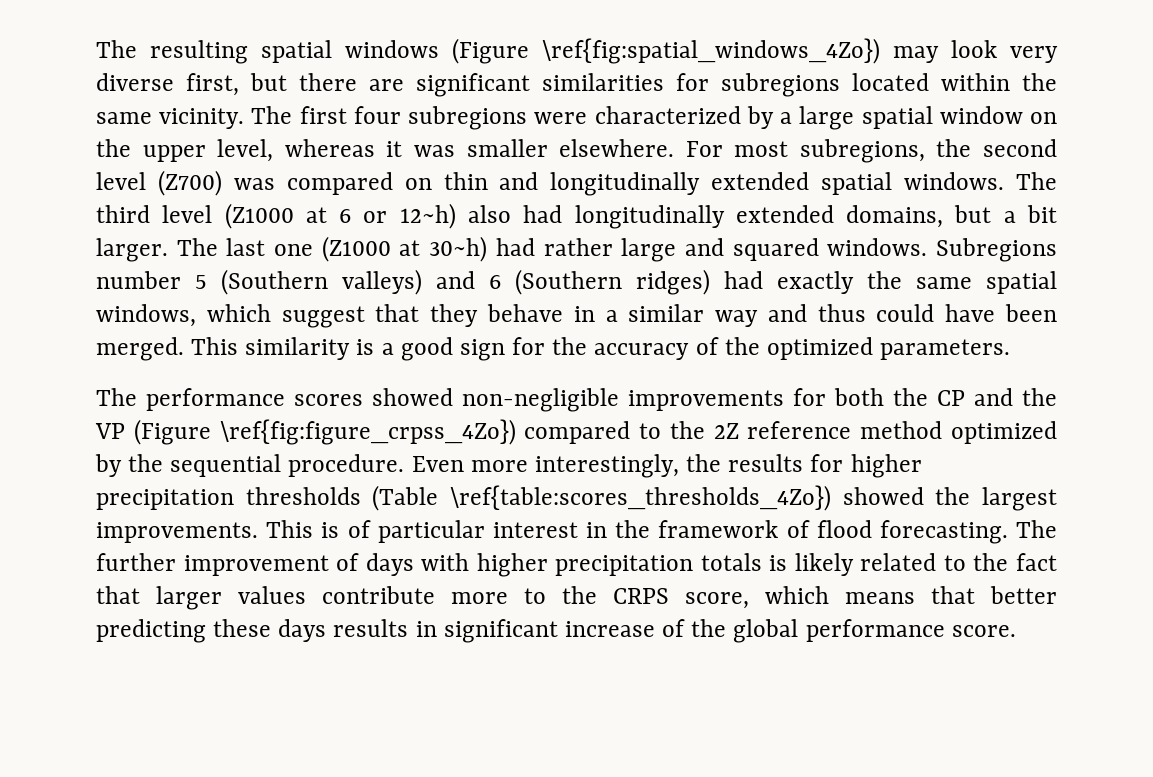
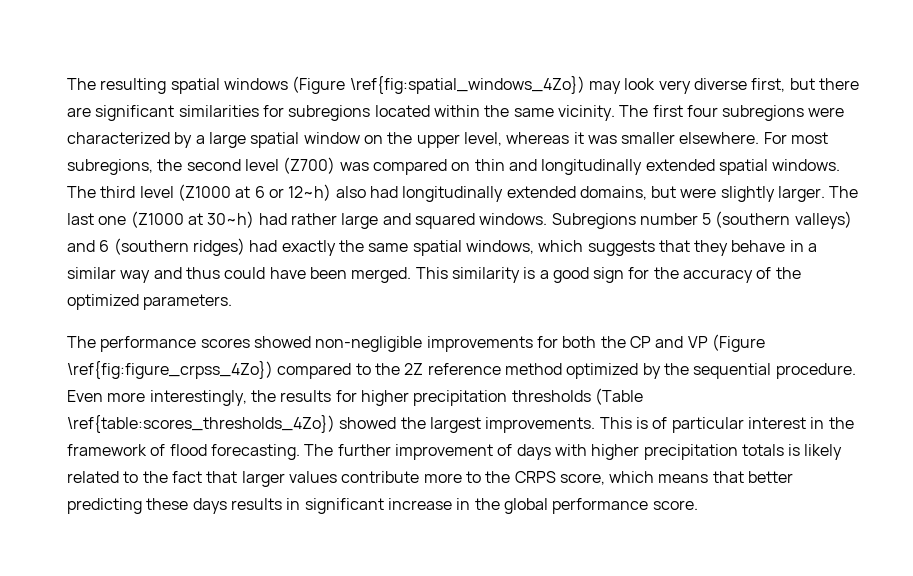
[1003,205,1057,223] a bit -> [680,186,775,202] were slightly
[221,269,328,295] (Southern -> [715,211,791,228] (southern
[515,269,622,295] (Southern -> [113,238,189,255] (southern
[281,306,365,328] suggest -> [587,240,655,256] suggests
[1022,388,1057,406] the -> (684, 342) none
[662,619,686,637] of -> [456,498,471,510] in

